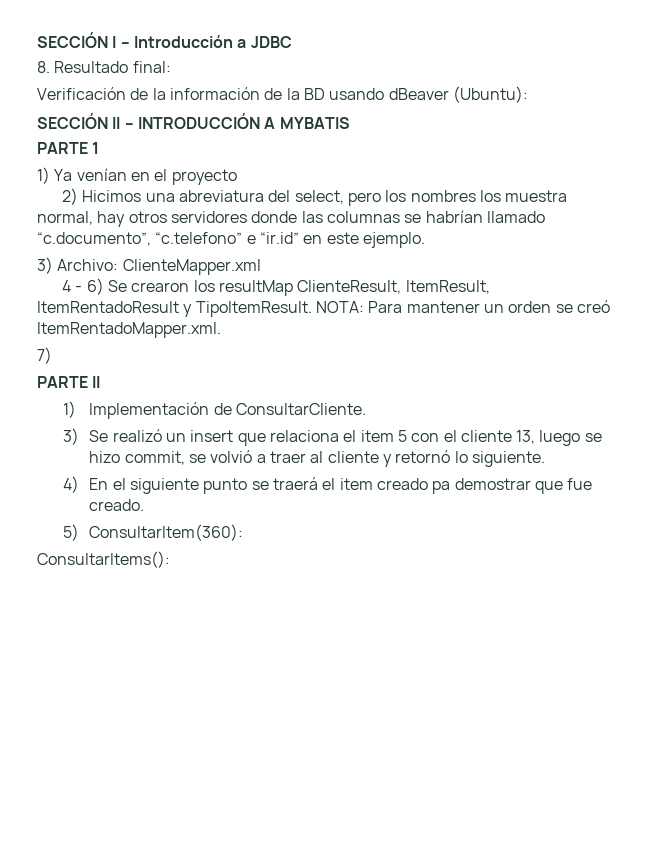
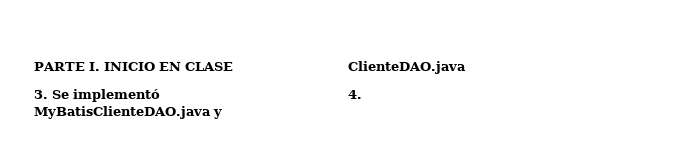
[37,32,292,48] [37,61,171,73] [37,86,528,103] [37,113,350,129] [37,142,100,154] [37,167,237,185] [62,188,568,206] [37,210,545,227] [37,232,425,248] [37,257,261,275] [62,278,490,296] [37,300,610,317] [37,322,221,338] [37,347,52,364] [37,376,101,388] [63,401,366,419] [63,428,602,446] [89,450,545,467] [63,476,593,494] [89,499,145,511] [63,524,244,541] [37,551,170,568] SECCIÓN I – Introducción a JDBC // 8. Resultado final: // Verificación de la información de la BD usando dBeaver (Ubuntu): // SECCIÓN II – INTRODUCCIÓN A MYBATIS // PARTE 1 // 1) Ya venían en el proyecto // 2) Hicimos una abreviatura del select, pero los nombres los muestra normal, hay otros servidores donde las columnas se habrían llamado “c.documento”, “c.telefono” e “ir.id” en este ejemplo. // 3) Archivo: ClienteMapper.xml // 4 - 6) Se crearon los resultMap ClienteResult, ItemResult, ItemRentadoResult y TipoItemResult. NOTA: Para mantener un orden se creó ItemRentadoMapper.xml. // 7) // PARTE II // 1) Implementación de ConsultarCliente. // 3) Se realizó un insert que relaciona el item 5 con el cliente 13, luego se hizo commit, se volvió a traer al cliente y retornó lo siguiente. // 4) En el siguiente punto se traerá el item creado pa demostrar que fue creado. // 5) ConsultarItem(360): // ConsultarItems(): -> [34,62,233,71] [34,89,160,102] [34,106,222,119] [348,61,466,74] [348,90,362,99] PARTE I. INICIO EN CLASE // 3. Se implementó MyBatisClienteDAO.java y ClienteDAO.java // 4.

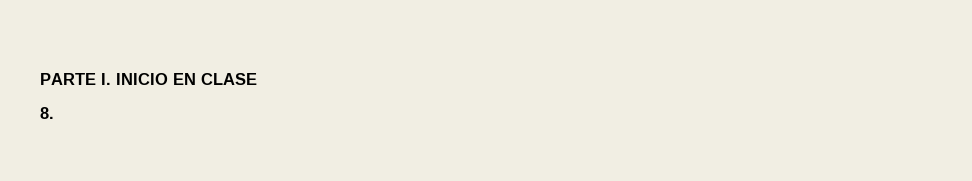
[34,89,160,102] [34,106,222,119] [348,61,466,74] [348,90,362,99] 3. Se implementó MyBatisClienteDAO.java y ClienteDAO.java // 4. -> [40,107,54,119] 8.

